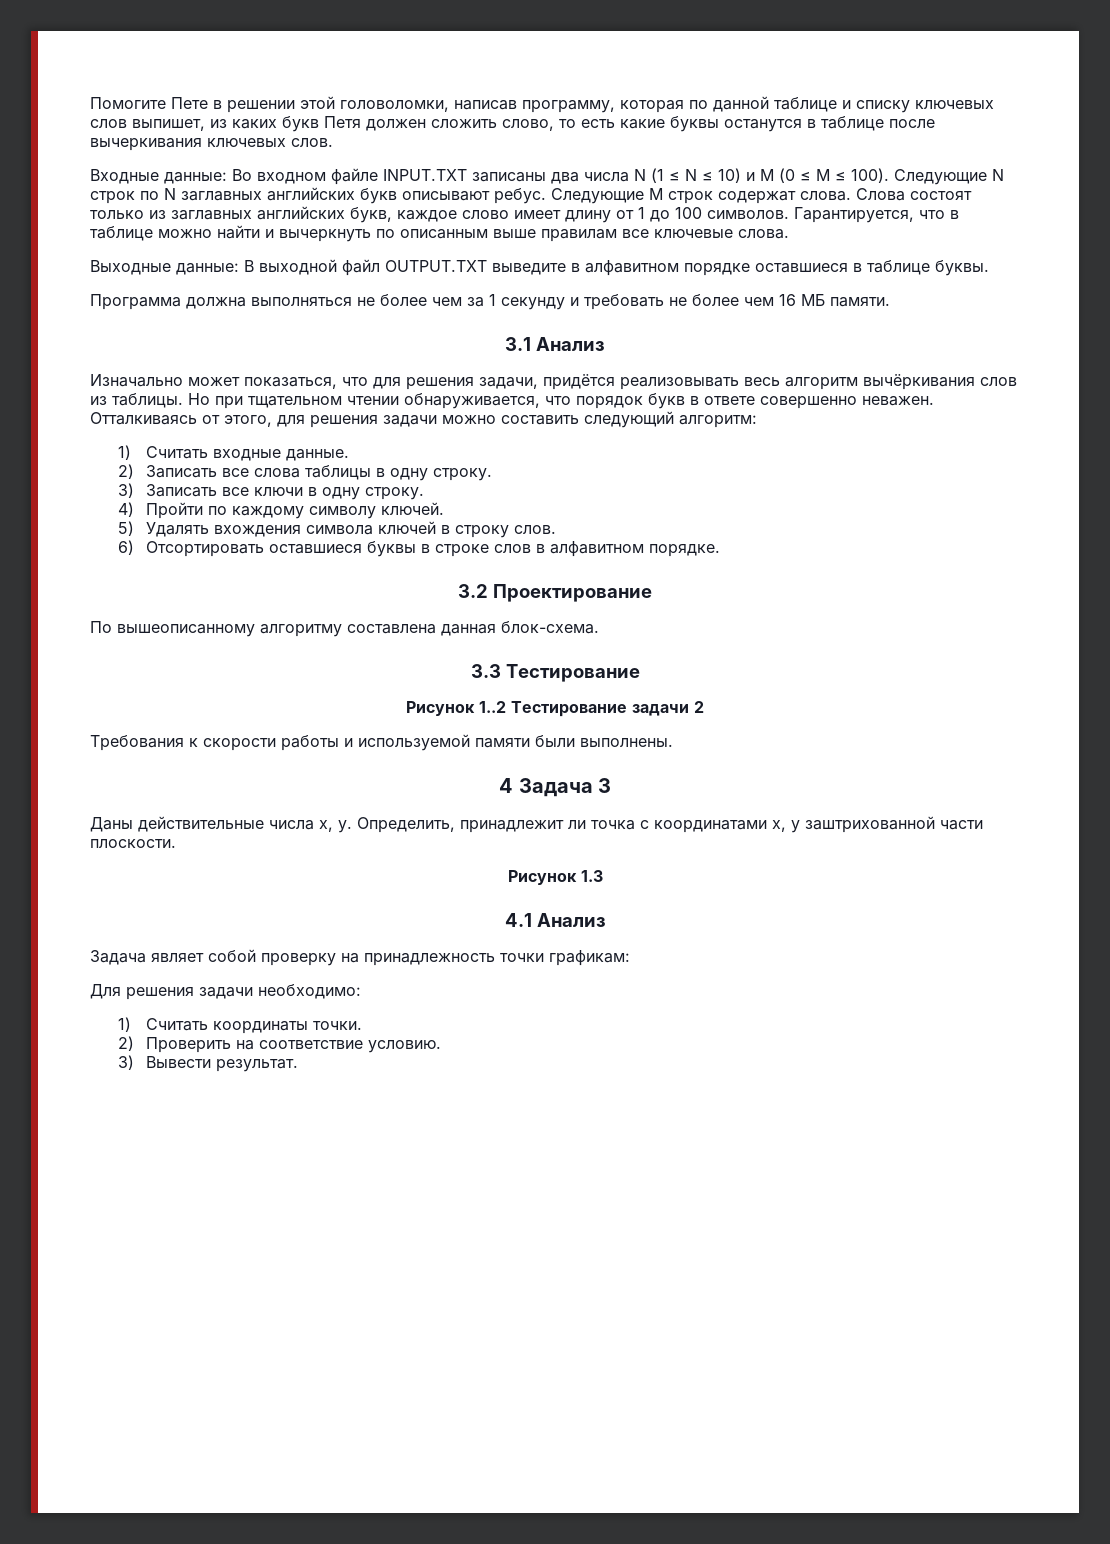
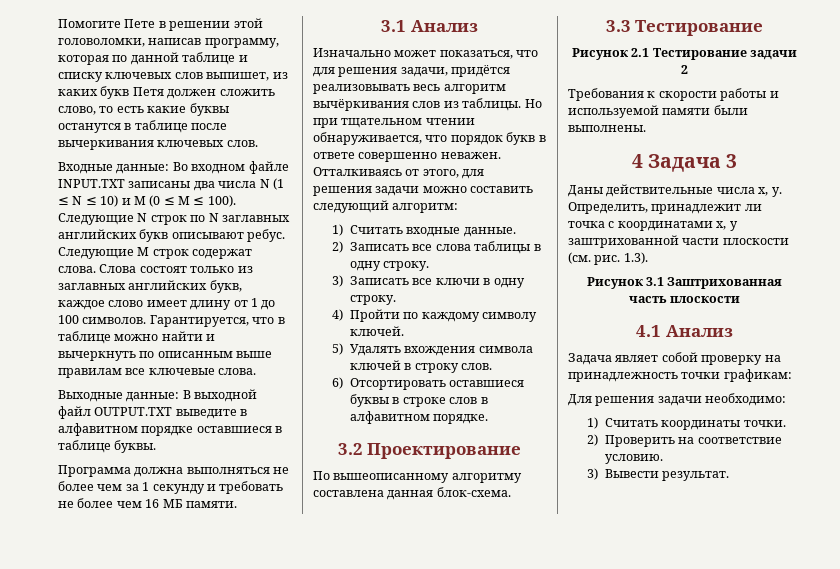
[479,701,506,713] 1..2 -> [631,48,650,57] 2.1
[90,839,176,848] [507,870,603,885] плоскости. // Рисунок 1.3 -> [722,238,789,245] [568,252,648,265] [586,277,783,289] [628,296,741,303] плоскости (см. рис. 1.3). // Рисунок 3.1 Заштрихованная часть плоскости

